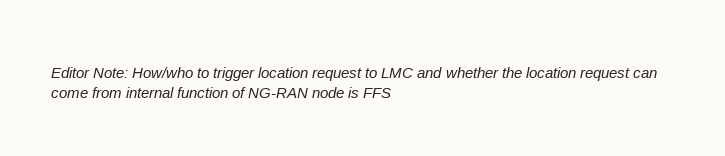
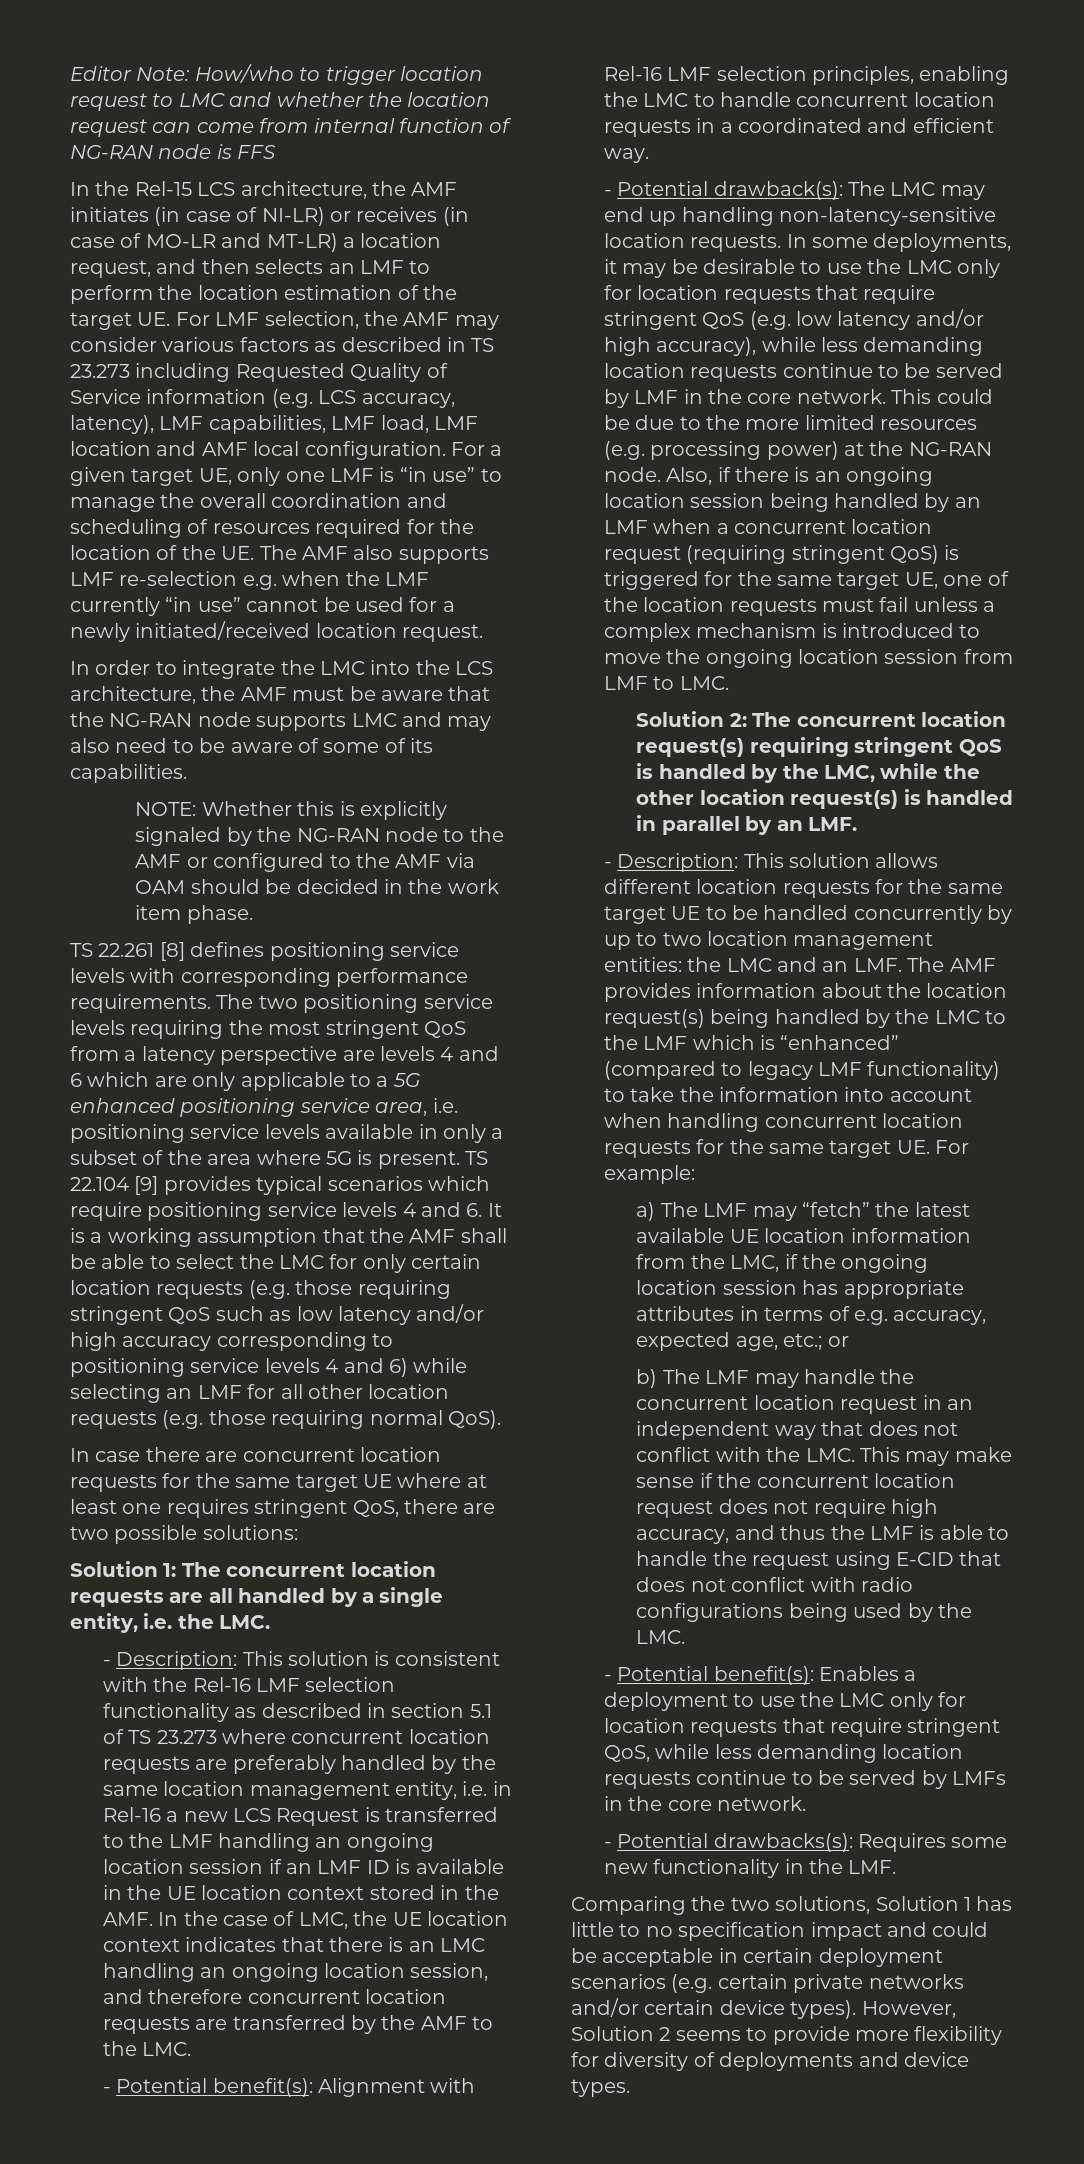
(392, 93) none -> [70,181,458,199] [70,207,469,226] [70,233,442,252] [70,259,431,278] [70,285,457,304] [70,311,499,330] [70,337,495,352] [70,363,448,382] [70,389,455,408] [70,415,478,434] [70,441,503,460] [70,467,502,486] [70,493,447,512] [70,519,474,538] [70,545,489,564] [70,571,429,590] [70,597,455,616] [70,621,484,642] [70,660,494,679] [70,686,491,704] [70,712,492,731] [70,738,434,753] [70,764,187,783] [135,801,448,820] [135,827,504,846] [135,853,475,872] [135,879,499,894] [135,905,253,924] [70,942,459,961] [70,968,469,987] [70,994,493,1013] [70,1020,466,1039] [70,1046,499,1065] [70,1072,421,1091] [70,1098,458,1117] [70,1124,504,1143] [70,1150,489,1169] [70,1176,490,1195] [70,1202,502,1221] [70,1228,507,1247] [70,1254,482,1273] [70,1280,451,1299] [70,1304,485,1325] [70,1332,394,1351] [70,1358,468,1377] [70,1384,450,1403] [70,1410,501,1429] [70,1447,441,1462] [70,1473,487,1492] [70,1499,496,1518] [70,1525,298,1544] [70,1561,436,1577] [70,1587,444,1607] [70,1613,271,1633] [102,1651,500,1670] [102,1677,396,1692] [102,1703,492,1722] [102,1729,490,1744] [102,1755,496,1774] [102,1781,512,1800] [102,1807,499,1826] [102,1833,434,1852] [102,1859,504,1874] [102,1885,499,1900] [102,1911,508,1929] [102,1937,486,1952] [102,1963,489,1982] [102,1989,446,2004] [102,2015,494,2034] [102,2041,192,2056] [102,2078,476,2097] [603,66,1010,85] [603,92,995,107] [603,118,994,137] [603,148,649,163] [603,181,985,200] [603,207,996,226] [603,233,1012,252] [603,259,1000,278] [603,285,936,304] [603,309,984,330] [603,337,984,356] [603,363,1003,382] [603,389,993,408] [603,415,978,430] [603,441,992,460] [603,467,934,486] [603,493,981,512] [603,519,933,534] [603,545,960,564] [603,571,1009,590] [603,597,996,616] [603,623,981,642] [603,649,1013,668] [603,676,729,690] [636,711,1007,727] [636,737,1002,757] [636,763,980,783] [636,789,1014,809] [636,815,858,835] [603,853,939,872] [603,879,1003,898] [603,905,1013,924] [603,931,934,950] [603,957,996,972] [603,983,1008,1002] [603,1009,1007,1028] [603,1035,900,1050] [603,1061,1001,1080] [603,1087,972,1102] [603,1113,963,1132] [603,1139,970,1158] [603,1165,695,1184] [636,1202,970,1221] [636,1228,971,1243] [636,1254,929,1273] [636,1280,964,1299] [636,1306,987,1325] [636,1332,849,1351] [636,1369,915,1388] [636,1395,974,1414] [636,1421,959,1440] [636,1447,1012,1466] [636,1473,956,1488] [636,1499,939,1518] [636,1525,1010,1544] [636,1551,1002,1570] [636,1577,914,1592] [636,1603,973,1622] [636,1630,686,1644] [603,1666,917,1685] [603,1692,967,1711] [603,1718,1001,1737] [603,1744,964,1763] [603,1770,1007,1789] [603,1796,806,1811] [603,1833,1008,1852] [603,1859,897,1878] [571,1896,1013,1915] [571,1922,989,1941] [571,1948,943,1967] [571,1974,964,1993] [571,1998,956,2019] [571,2026,1003,2045] [571,2052,969,2071] [571,2079,630,2097] // In the Rel-15 LCS architecture, the AMF initiates (in case of NI-LR) or receives (in case of MO-LR and MT-LR) a location request, and then selects an LMF to perform the location estimation of the target UE. For LMF selection, the AMF may consider various factors as described in TS 23.273 including Requested Quality of Service information (e.g. LCS accuracy, latency), LMF capabilities, LMF load, LMF location and AMF local configuration. For a given target UE, only one LMF is “in use” to manage the overall coordination and scheduling of resources required for the location of the UE. The AMF also supports LMF re-selection e.g. when the LMF currently “in use” cannot be used for a newly initiated/received location request. // In order to integrate the LMC into the LCS architecture, the AMF must be aware that the NG-RAN node supports LMC and may also need to be aware of some of its capabilities. // NOTE: Whether this is explicitly signaled by the NG-RAN node to the AMF or configured to the AMF via OAM should be decided in the work item phase. // TS 22.261 [8] defines positioning service levels with corresponding performance requirements. The two positioning service levels requiring the most stringent QoS from a latency perspective are levels 4 and 6 which are only applicable to a 5G enhanced positioning service area, i.e. positioning service levels available in only a subset of the area where 5G is present. TS 22.104 [9] provides typical scenarios which require positioning service levels 4 and 6. It is a working assumption that the AMF shall be able to select the LMC for only certain location requests (e.g. those requiring stringent QoS such as low latency and/or high accuracy corresponding to positioning service levels 4 and 6) while selecting an LMF for all other location requests (e.g. those requiring normal QoS). // In case there are concurrent location requests for the same target UE where at least one requires stringent QoS, there are two possible solutions: // Solution 1: The concurrent location requests are all handled by a single entity, i.e. the LMC. // - Description: This solution is consistent with the Rel-16 LMF selection functionality as described in section 5.1 of TS 23.273 where concurrent location requests are preferably handled by the same location management entity, i.e. in Rel-16 a new LCS Request is transferred to the LMF handling an ongoing location session if an LMF ID is available in the UE location context stored in the AMF. In the case of LMC, the UE location context indicates that there is an LMC handling an ongoing location session, and therefore concurrent location requests are transferred by the AMF to the LMC. // - Potential benefit(s): Alignment with Rel-16 LMF selection principles, enabling the LMC to handle concurrent location requests in a coordinated and efficient way. // - Potential drawback(s): The LMC may end up handling non-latency-sensitive location requests. In some deployments, it may be desirable to use the LMC only for location requests that require stringent QoS (e.g. low latency and/or high accuracy), while less demanding location requests continue to be served by LMF in the core network. This could be due to the more limited resources (e.g. processing power) at the NG-RAN node. Also, if there is an ongoing location session being handled by an LMF when a concurrent location request (requiring stringent QoS) is triggered for the same target UE, one of the location requests must fail unless a complex mechanism is introduced to move the ongoing location session from LMF to LMC. // Solution 2: The concurrent location request(s) requiring stringent QoS is handled by the LMC, while the other location request(s) is handled in parallel by an LMF. // - Description: This solution allows different location requests for the same target UE to be handled concurrently by up to two location management entities: the LMC and an LMF. The AMF provides information about the location request(s) being handled by the LMC to the LMF which is “enhanced” (compared to legacy LMF functionality) to take the information into account when handling concurrent location requests for the same target UE. For example: // a) The LMF may “fetch” the latest available UE location information from the LMC, if the ongoing location session has appropriate attributes in terms of e.g. accuracy, expected age, etc.; or // b) The LMF may handle the concurrent location request in an independent way that does not conflict with the LMC. This may make sense if the concurrent location request does not require high accuracy, and thus the LMF is able to handle the request using E-CID that does not conflict with radio configurations being used by the LMC. // - Potential benefit(s): Enables a deployment to use the LMC only for location requests that require stringent QoS, while less demanding location requests continue to be served by LMFs in the core network. // - Potential drawbacks(s): Requires some new functionality in the LMF. // Comparing the two solutions, Solution 1 has little to no specification impact and could be acceptable in certain deployment scenarios (e.g. certain private networks and/or certain device types). However, Solution 2 seems to provide more flexibility for diversity of deployments and device types.

